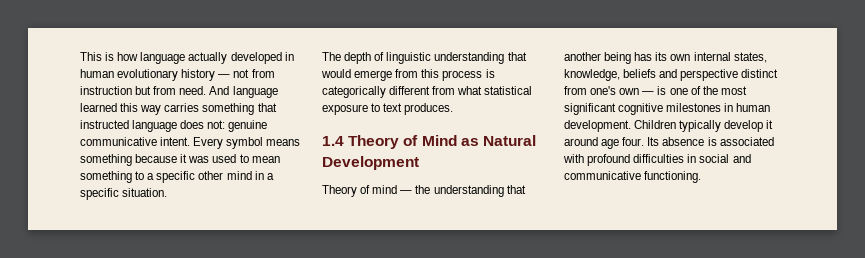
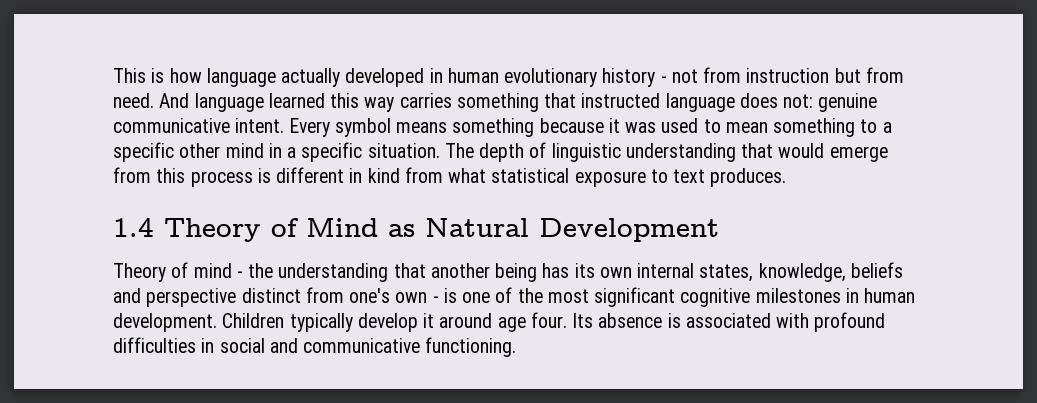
[218,74,231,78] — -> [660,76,667,83] -
(168, 192) // -> (440, 150) none
[322,86,431,98] categorically different -> [276,167,400,183] different in kind
[400,190,413,194] — -> [236,271,243,278] -
[642,91,655,95] — -> [432,296,439,303] -

